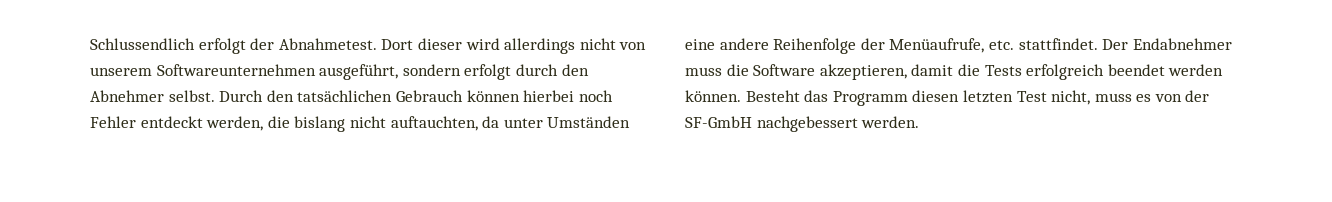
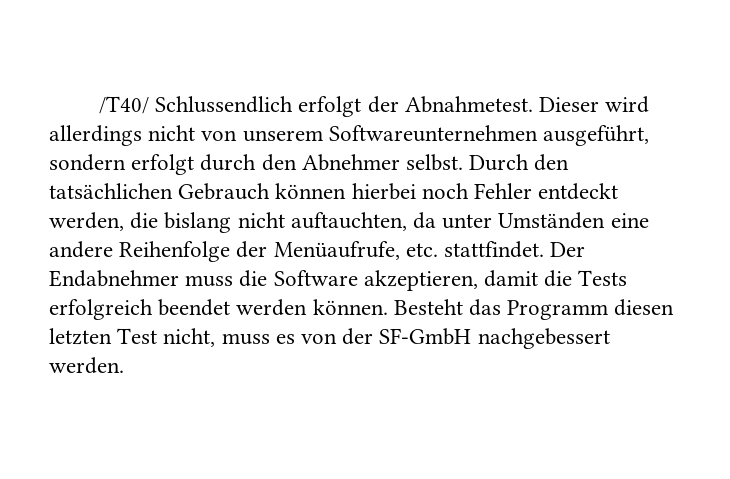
(90, 44) none -> [98,96,149,114] /T40/
[381,38,462,50] Dort dieser -> [538,97,599,112] Dieser

